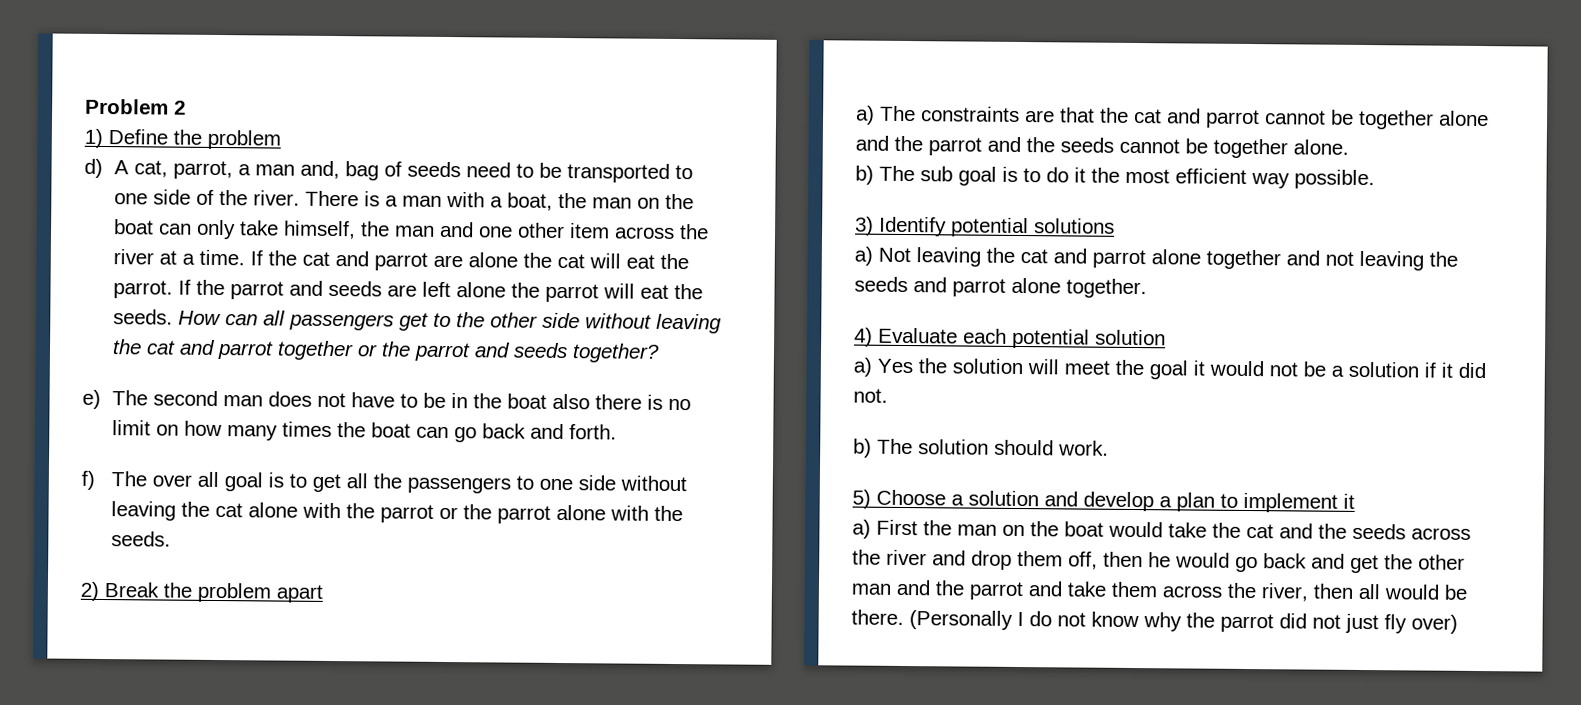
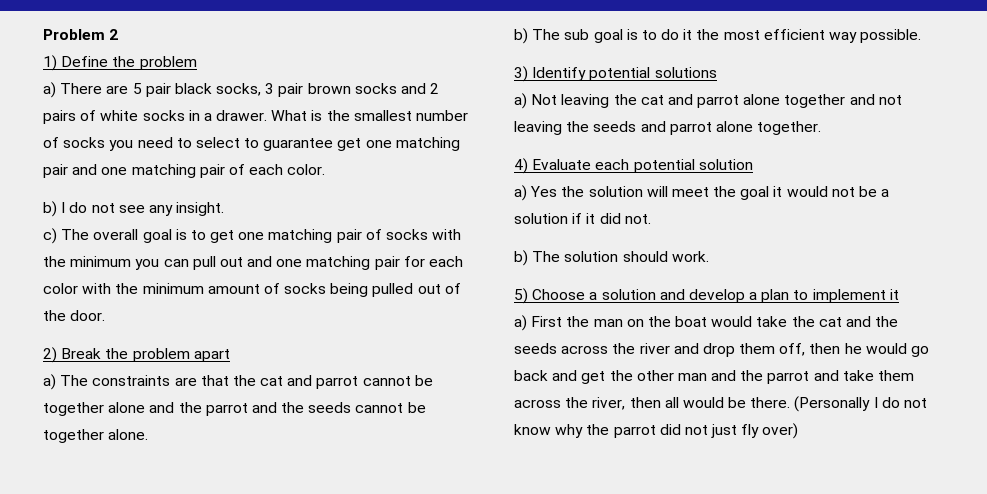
[84,158,694,183] [114,189,695,211] [114,219,710,240] [113,249,690,271] [113,279,704,303] [113,309,723,334] [112,339,661,363] [82,389,692,411] [112,420,618,443] [81,470,688,494] [111,501,684,524] [111,531,172,547] d) A cat, parrot, a man and, bag of seeds need to be transported to one side of the river. There is a man with a boat, the man on the boat can only take himself, the man and one other item across the river at a time. If the cat and parrot are alone the cat will eat the parrot. If the parrot and seeds are left alone the parrot will eat the seeds. How can all passengers get to the other side without leaving the cat and parrot together or the parrot and seeds together? // e) The second man does not have to be in the boat also there is no limit on how many times the boat can go back and forth. // f) The over all goal is to get all the passengers to one side without leaving the cat alone with the parrot or the parrot alone with the seeds. -> [43,82,440,98] [43,110,469,124] [43,137,460,151] [43,164,326,178] [43,201,225,217] [43,228,462,244] [43,256,464,270] [43,283,461,297] [43,310,106,321] a) There are 5 pair black socks, 3 pair brown socks and 2 pairs of white socks in a drawer. What is the smallest number of socks you need to select to guarantee get one matching pair and one matching pair of each color. // b) I do not see any insight. // c) The overall goal is to get one matching pair of socks with the minimum you can pull out and one matching pair for each color with the minimum amount of socks being pulled out of the door.

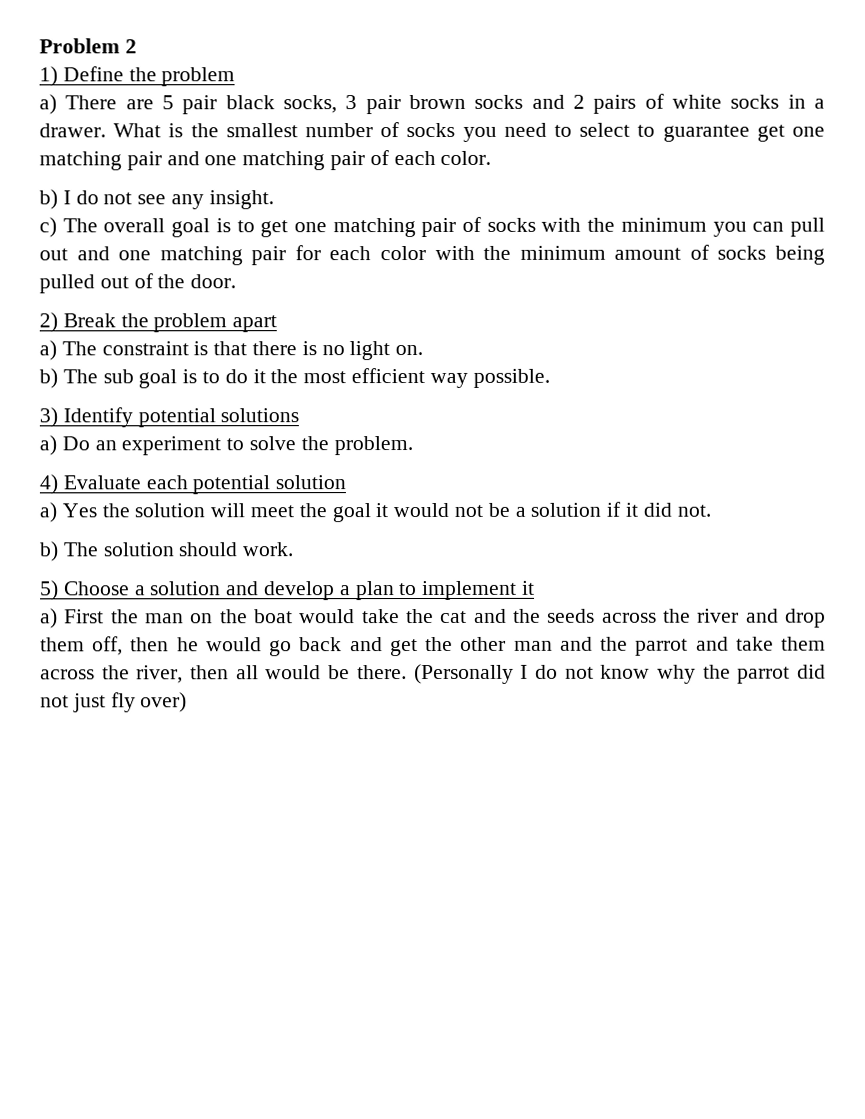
[92,375,433,389] [43,402,426,416] [43,429,149,443] constraints are that the cat and parrot cannot be together alone and the parrot and the seeds cannot be together alone. -> [101,341,424,361] constraint is that there is no light on.
[531,94,902,108] [514,121,822,135] Not leaving the cat and parrot alone together and not leaving the seeds and parrot alone together. -> [61,436,413,456] Do an experiment to solve the problem.

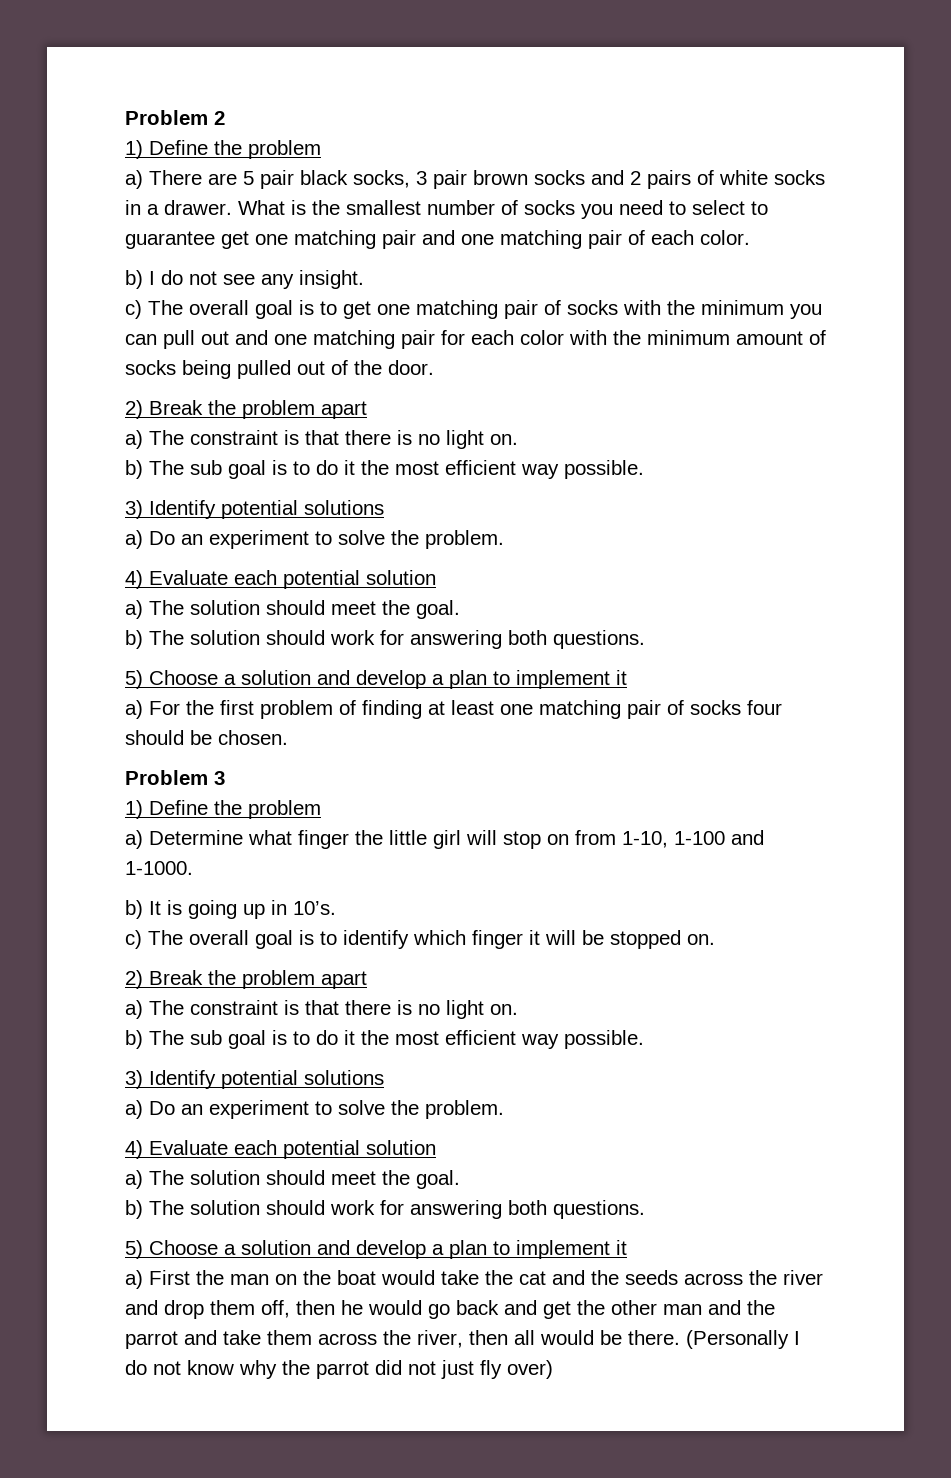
[61,501,711,523] [39,541,294,562] Yes the solution will meet the goal it would not be a solution if it did not. // b) The solution should work. -> [149,600,460,619] [125,630,645,649] [125,670,627,689] [125,700,782,719] [125,730,288,745] [125,770,225,785] [125,800,321,819] [125,830,764,849] [125,861,193,875] [125,900,336,919] [125,930,715,949] [125,970,367,989] [125,1000,518,1019] [125,1030,644,1049] [125,1070,384,1089] [125,1100,504,1119] [125,1140,436,1159] [125,1170,460,1189] [125,1200,645,1219] The solution should meet the goal. // b) The solution should work for answering both questions. // 5) Choose a solution and develop a plan to implement it // a) For the first problem of finding at least one matching pair of socks four should be chosen. // Problem 3 // 1) Define the problem // a) Determine what finger the little girl will stop on from 1-10, 1-100 and 1-1000. // b) It is going up in 10’s. // c) The overall goal is to identify which finger it will be stopped on. // 2) Break the problem apart // a) The constraint is that there is no light on. // b) The sub goal is to do it the most efficient way possible. // 3) Identify potential solutions // a) Do an experiment to solve the problem. // 4) Evaluate each potential solution // a) The solution should meet the goal. // b) The solution should work for answering both questions.

